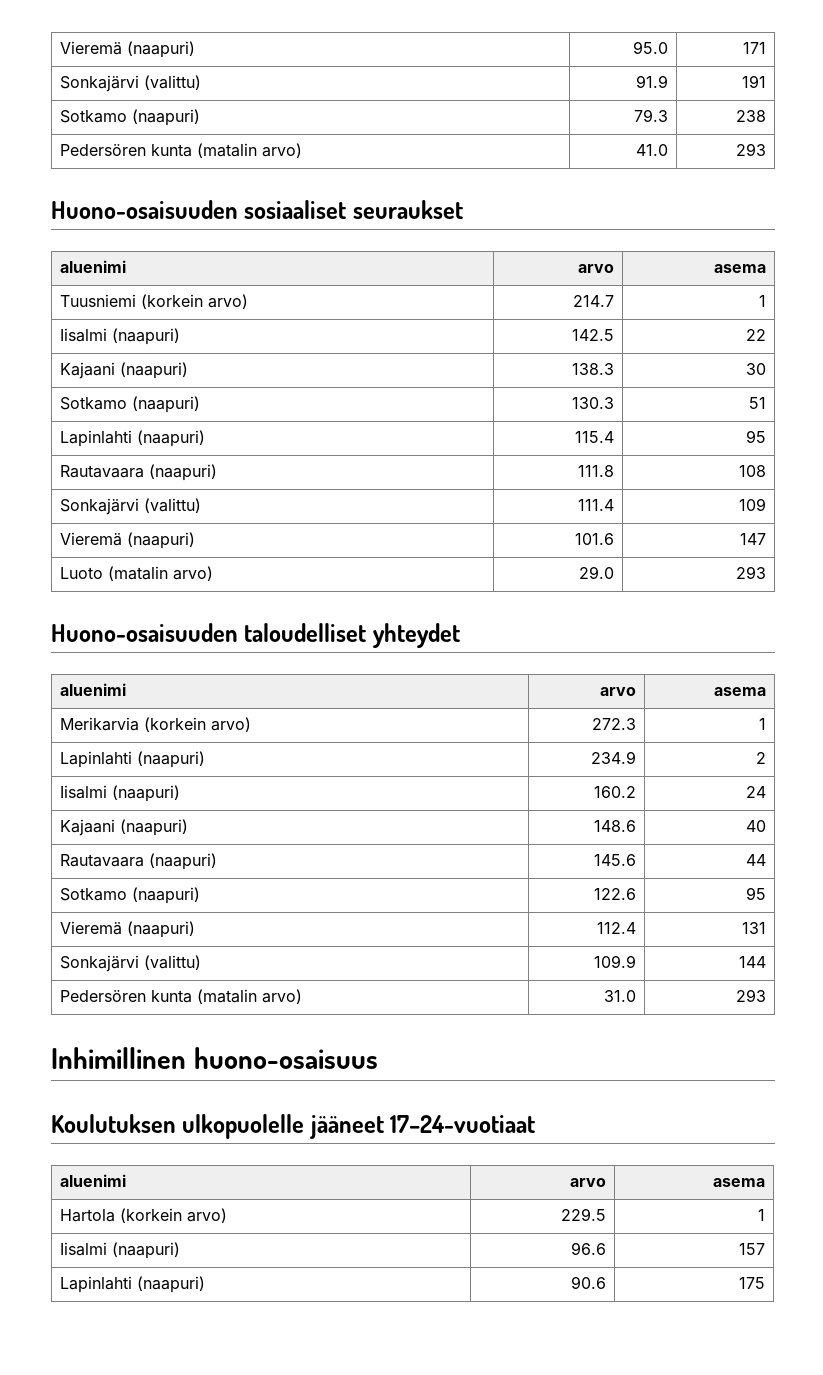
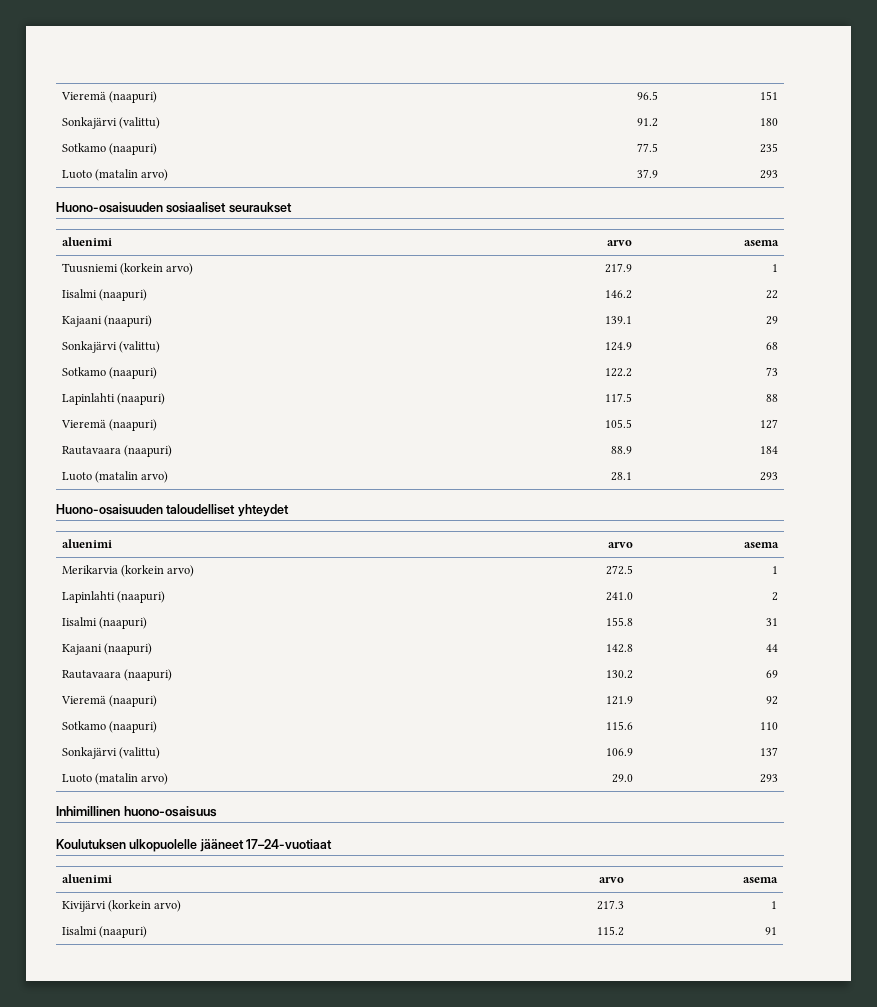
[60,41,196,58] [632,41,668,54] [742,42,766,54] [60,75,202,92] [635,75,668,88] [741,75,766,88] [60,109,201,126] [633,109,668,122] [735,110,766,122] [60,143,303,158] [635,144,668,156] Vieremä (naapuri) | 95.0 | 171 // Sonkajärvi (valittu) | 91.9 | 191 // Sotkamo (naapuri) | 79.3 | 238 // Pedersören kunta (matalin arvo) | 41.0 -> [60,91,158,103] [637,91,659,100] [760,91,779,100] [61,117,161,129] [637,118,659,127] [760,118,779,126] [61,143,158,155] [637,143,659,152] [760,143,779,153] [61,169,169,181] [637,169,659,178] Vieremä (naapuri) | 96.5 | 151 // Sonkajärvi (valittu) | 91.2 | 180 // Sotkamo (naapuri) | 77.5 | 235 // Luoto (matalin arvo) | 37.9
[572,295,614,307] [758,295,766,307] [60,328,181,345] [571,329,614,341] 214.7 | 1 // Iisalmi (naapuri) | 142.5 -> [605,263,633,273] [772,264,779,272] [61,289,148,301] [605,290,633,299] 217.9 | 1 // Iisalmi (naapuri) | 146.2
[571,363,614,375] [745,363,766,375] [60,396,201,413] [571,397,614,409] [748,397,766,409] [60,430,206,447] [574,431,614,443] [745,430,766,443] [60,464,218,481] [577,465,614,477] [738,465,766,477] [60,498,202,515] [577,499,614,511] [738,498,766,511] [60,532,196,549] [574,533,614,545] [739,533,766,545] [60,566,214,581] [578,566,614,579] 138.3 | 30 // Sotkamo (naapuri) | 130.3 | 51 // Lapinlahti (naapuri) | 115.4 | 95 // Rautavaara (naapuri) | 111.8 | 108 // Sonkajärvi (valittu) | 111.4 | 109 // Vieremä (naapuri) | 101.6 | 147 // Luoto (matalin arvo) | 29.0 -> [605,316,633,324] [766,316,779,325] [61,341,161,353] [605,342,633,351] [766,342,779,350] [61,367,158,379] [605,368,633,377] [766,367,779,376] [61,393,166,405] [605,393,633,402] [766,394,779,402] [60,419,158,431] [605,419,633,428] [760,419,779,429] [61,445,173,457] [611,446,633,454] [760,446,779,454] [61,471,169,483] [611,472,633,481] 139.1 | 29 // Sonkajärvi (valittu) | 124.9 | 68 // Sotkamo (naapuri) | 122.2 | 73 // Lapinlahti (naapuri) | 117.5 | 88 // Vieremä (naapuri) | 105.5 | 127 // Rautavaara (naapuri) | 88.9 | 184 // Luoto (matalin arvo) | 28.1
[591,718,636,730] 272.3 -> [606,565,634,575] 272.5
[590,751,636,764] 234.9 -> [606,592,634,601] 241.0
[593,786,636,798] [745,786,766,798] [60,819,189,836] [593,820,636,832] [745,820,766,832] [60,853,218,870] [593,854,636,866] [745,854,766,866] [60,887,201,904] [593,888,636,900] [745,887,766,900] [60,921,196,938] [596,922,636,934] [741,922,766,934] [60,955,202,972] [593,955,636,968] [738,956,766,968] [60,989,303,1004] [603,990,636,1002] 160.2 | 24 // Kajaani (naapuri) | 148.6 | 40 // Rautavaara (naapuri) | 145.6 | 44 // Sotkamo (naapuri) | 122.6 | 95 // Vieremä (naapuri) | 112.4 | 131 // Sonkajärvi (valittu) | 109.9 | 144 // Pedersören kunta (matalin arvo) | 31.0 -> [606,617,634,626] [766,618,779,626] [61,643,153,655] [606,644,634,653] [766,644,779,652] [61,669,173,681] [606,670,634,679] [766,670,779,678] [60,695,158,707] [606,696,634,705] [766,696,779,705] [61,721,158,733] [606,721,634,730] [760,722,779,730] [61,747,161,759] [606,748,634,756] [760,747,779,756] [61,773,169,785] [612,774,634,783] 155.8 | 31 // Kajaani (naapuri) | 142.8 | 44 // Rautavaara (naapuri) | 130.2 | 69 // Vieremä (naapuri) | 121.9 | 92 // Sotkamo (naapuri) | 115.6 | 110 // Sonkajärvi (valittu) | 106.9 | 137 // Luoto (matalin arvo) | 29.0
[60,1208,228,1223] [560,1208,606,1221] [757,1209,765,1221] [60,1242,181,1259] [570,1242,606,1255] [738,1243,765,1255] [60,1276,206,1293] [570,1276,606,1289] [738,1277,765,1289] Hartola (korkein arvo) | 229.5 | 1 // Iisalmi (naapuri) | 96.6 | 157 // Lapinlahti (naapuri) | 90.6 | 175 -> [61,900,182,912] [597,900,625,910] [771,901,778,909] [61,926,148,938] [597,926,625,936] [765,927,778,935] Kivijärvi (korkein arvo) | 217.3 | 1 // Iisalmi (naapuri) | 115.2 | 91

